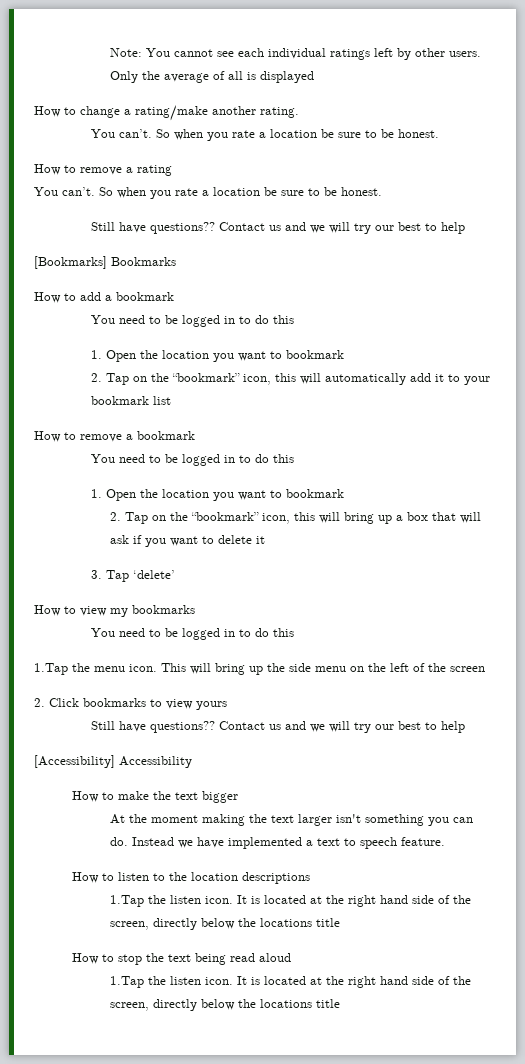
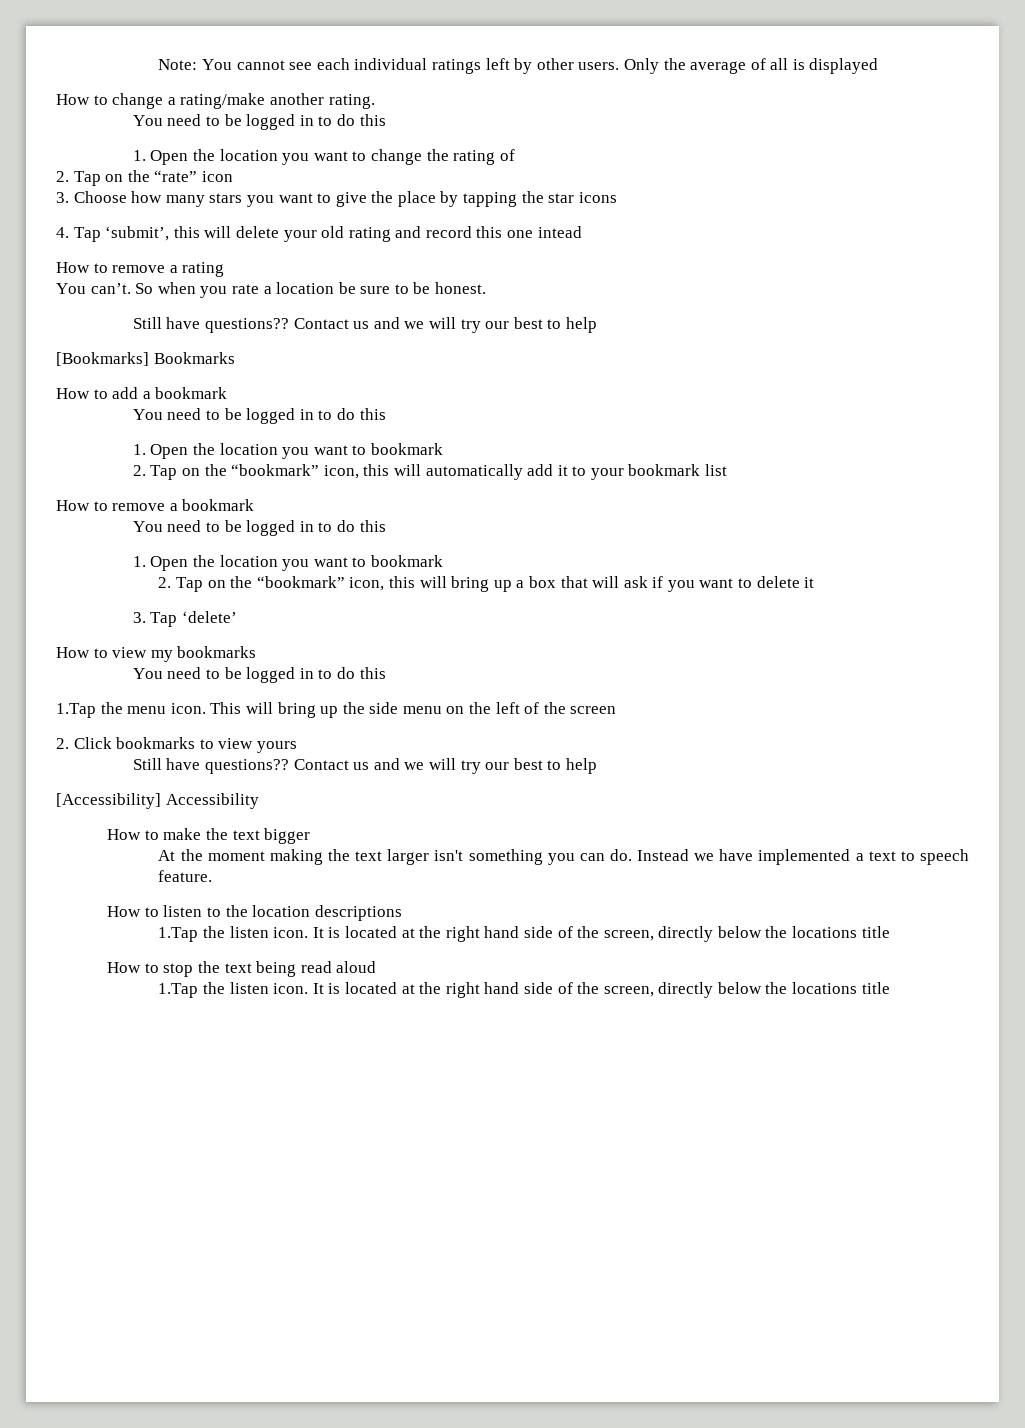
[118,129,439,141] can’t. So when you rate a location be sure to be honest. -> [167,114,386,130] [132,149,515,165] [56,170,233,186] [56,191,617,207] [56,226,582,242] need to be logged in to do this // 1. Open the location you want to change the rating of // 2. Tap on the “rate” icon // 3. Choose how many stars you want to give the place by tapping the star icons // 4. Tap ‘submit’, this will delete your old rating and record this one intead

